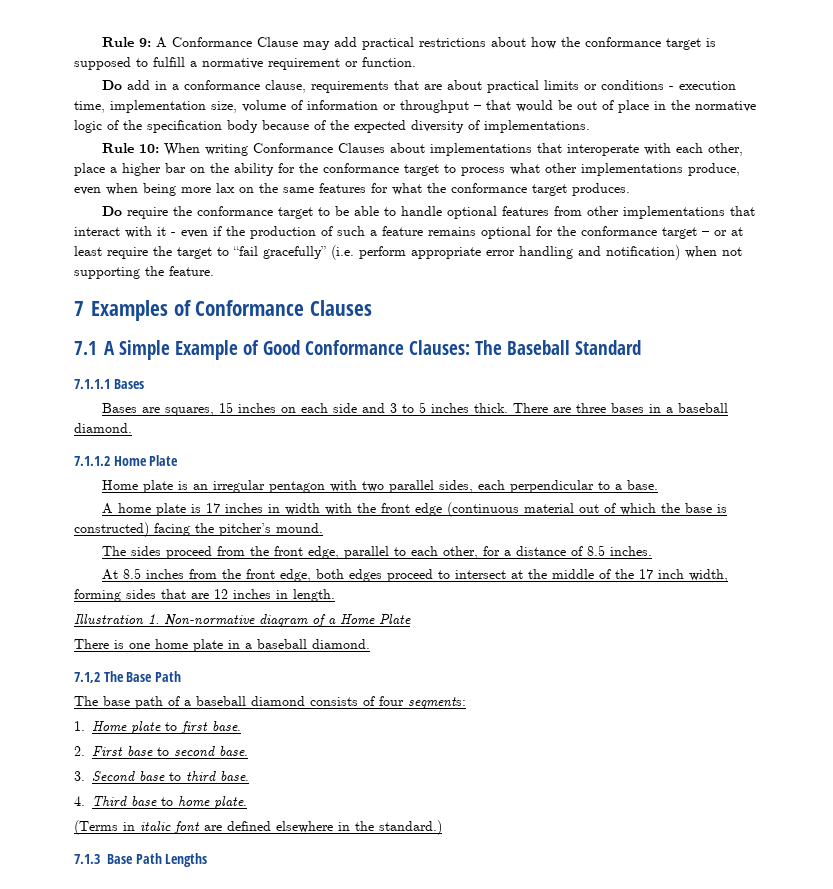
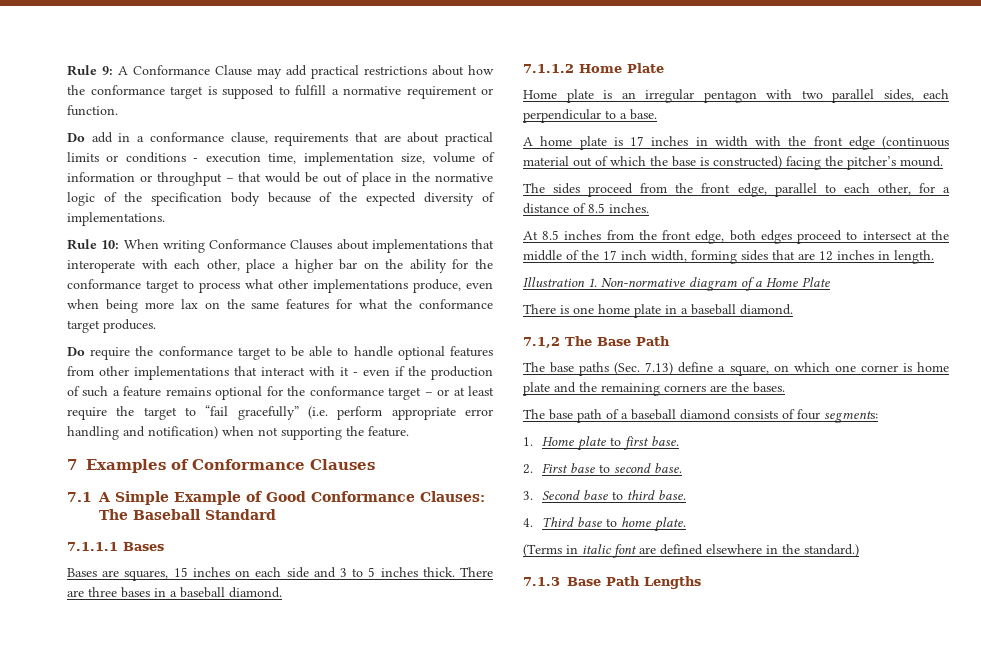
(181, 676) none -> [523,362,949,376] [523,382,785,396] // The base paths (Sec. 7.13) define a square, on which one corner is home plate and the remaining corners are the bases.

